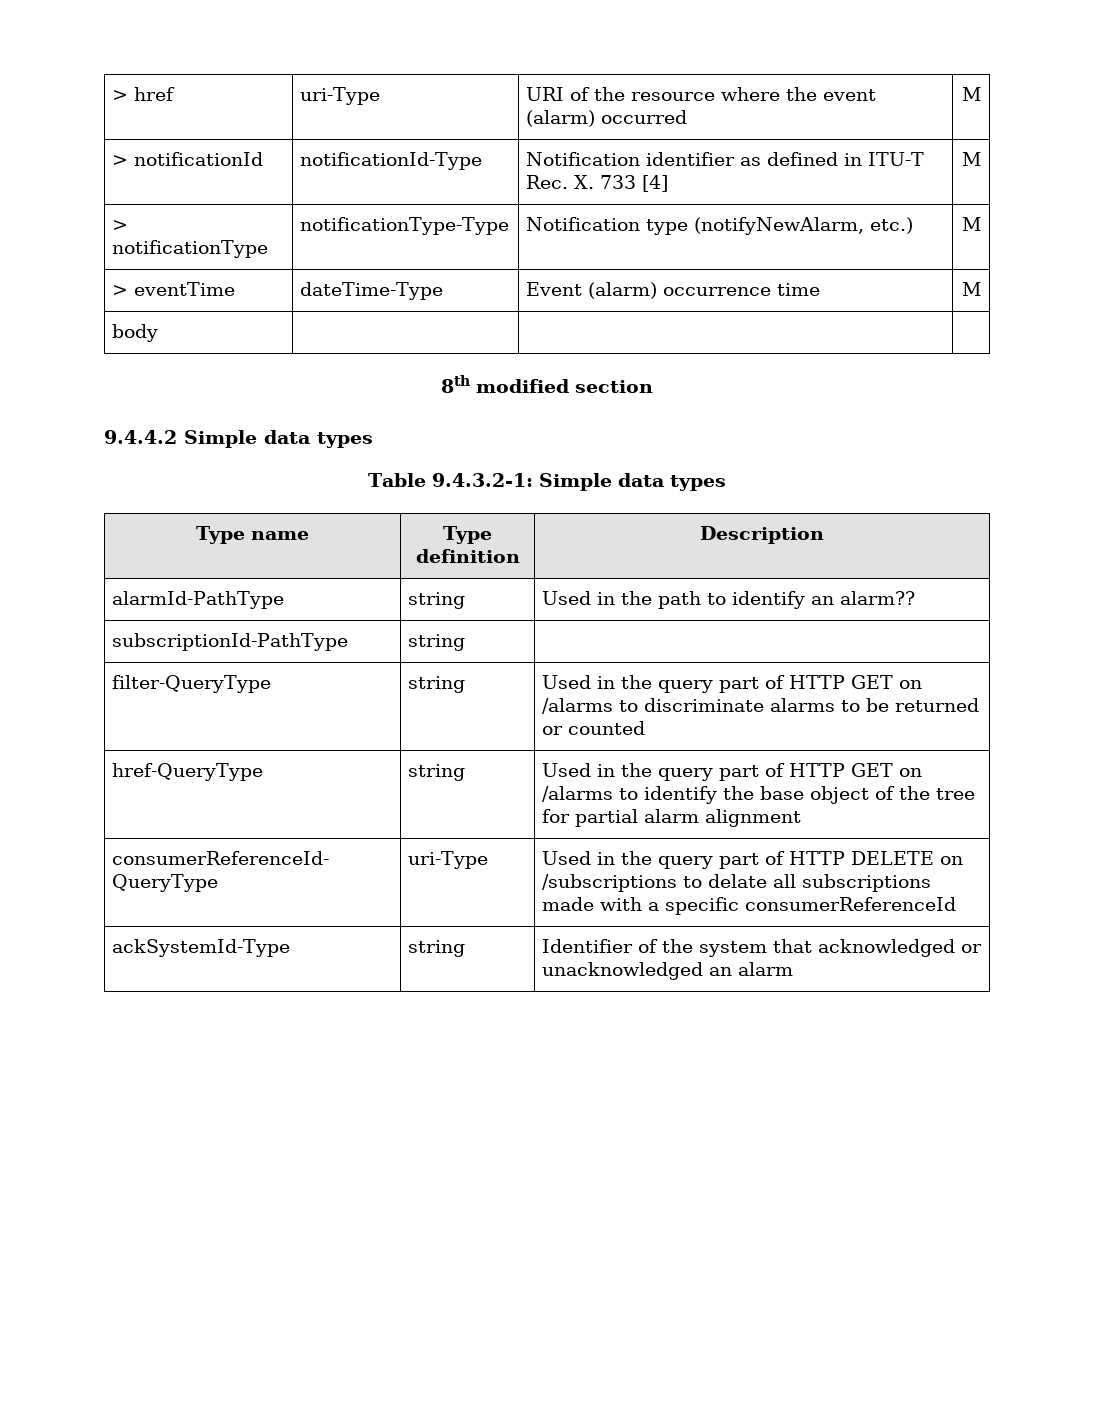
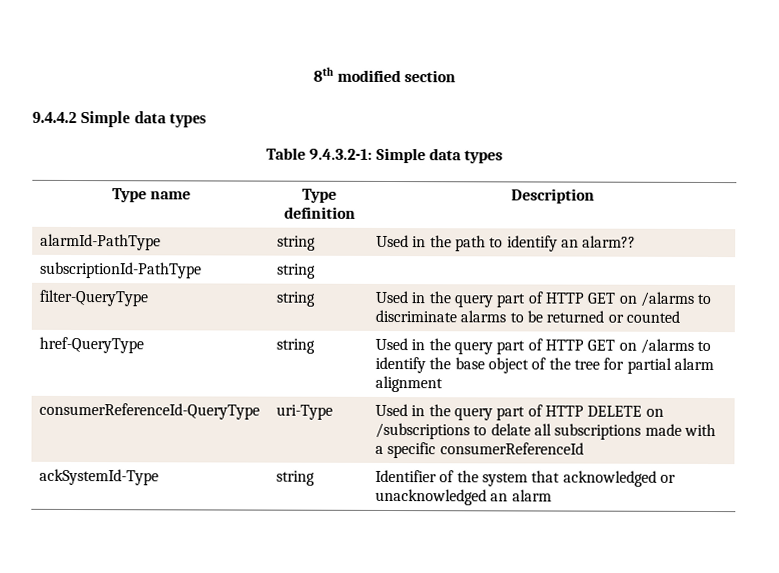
[112,87,176,101] [300,87,381,105] [526,87,877,101] [526,110,688,127] [961,87,981,101] [112,152,264,166] [300,152,483,170] [526,152,925,166] [526,175,669,192] [961,152,981,166] [112,220,129,231] [112,240,269,258] [300,217,510,235] [526,217,914,235] [961,217,981,231] [112,282,236,296] [300,282,444,300] [526,282,821,299] [961,282,981,296] [112,324,159,342] > href | uri-Type | URI of the resource where the event (alarm) occurred | M // > notificationId | notificationId-Type | Notification identifier as defined in ITU-T Rec. X. 733 [4] | M // > notificationType | notificationType-Type | Notification type (notifyNewAlarm, etc.) | M // > eventTime | dateTime-Type | Event (alarm) occurrence time | M // body | | | // -> (312, 74) none

